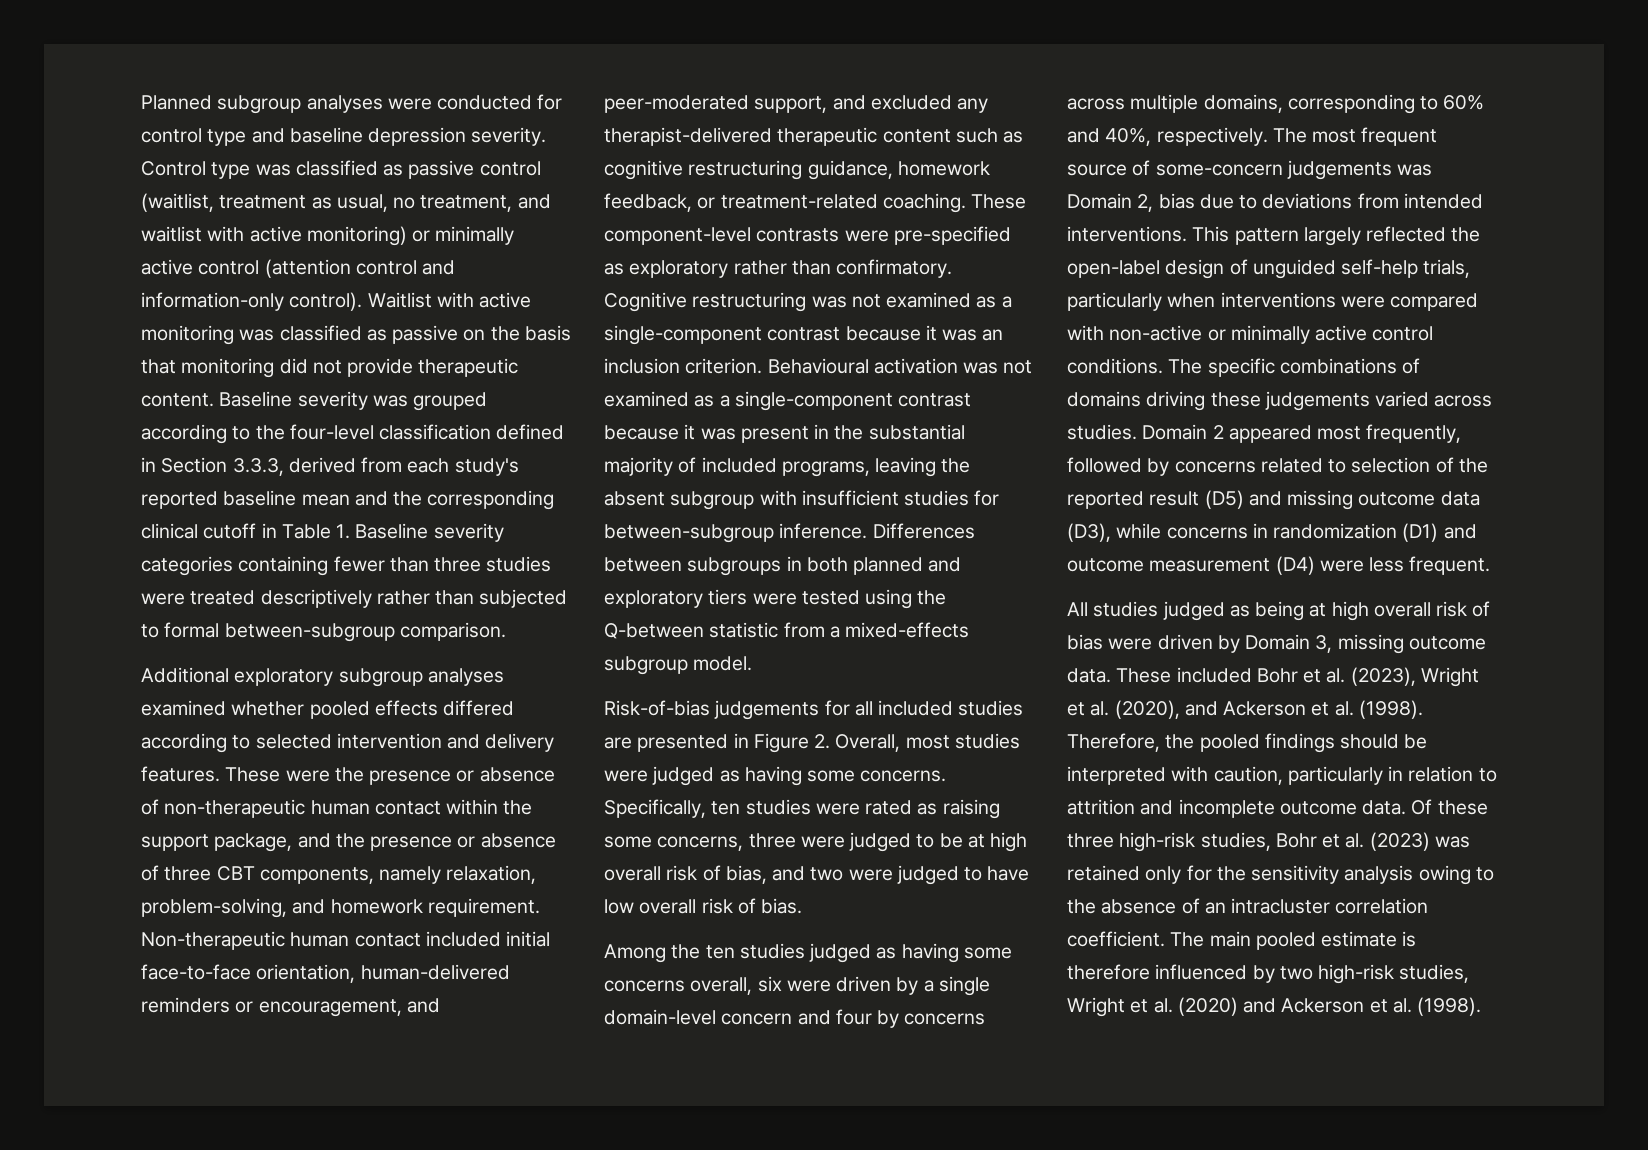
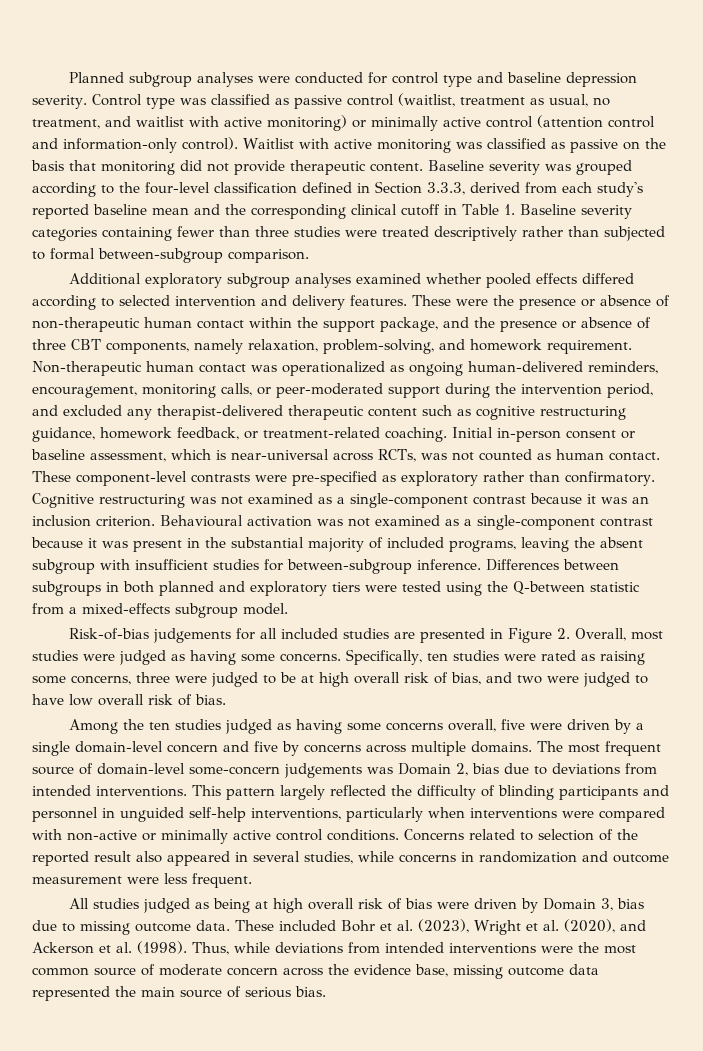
[425,931,551,947] [141,964,510,983] [141,997,440,1017] [604,95,828,113] included initial face-to-face orientation, human-delivered reminders or encouragement, and peer-moderated support, -> [251,361,658,376] [32,383,653,398] was operationalized as ongoing human-delivered reminders, encouragement, monitoring calls, or peer-moderated support during the intervention period,
(966, 203) none -> [452,427,635,442] [31,449,660,462] Initial in-person consent or baseline assessment, which is near-universal across RCTs, was not counted as human contact.
[757,976,782,992] six -> [501,719,526,730] five
[835,1009,872,1025] four -> [254,741,278,752] five
[1203,94,1485,114] [1067,127,1268,146] domains, corresponding to 60% and 40%, respectively. -> [471,741,532,753] domains.
(1151, 168) none -> [97,763,185,775] domain-level
[1067,259,1248,279] open-label design of -> [417,785,669,800] [32,807,115,822] difficulty of blinding participants and personnel in
[1423,259,1471,278] trials, -> [251,808,341,820] interventions,
[1168,358,1421,377] [1067,391,1493,411] [1067,424,1462,443] [1067,457,1256,476] The specific combinations of domains driving these judgements varied across studies. Domain 2 appeared most frequently, followed by concerns -> [404,829,464,841] Concerns
[1204,490,1480,510] [1067,523,1111,542] (D5) and missing outcome data (D3), -> [136,851,353,866] also appeared in several studies,
[1402,523,1439,542] (D1) -> (577, 857) none
[1275,556,1315,575] (D4) -> (122, 880) none
(1333, 644) none -> [617,898,645,909] [32,920,75,932] bias due to
[1067,733,1428,753] [1067,766,1497,785] [1067,799,1488,818] [1067,832,1470,852] [1067,865,1494,885] [1067,898,1429,914] [1067,931,1417,950] [1067,964,1470,984] [1067,997,1482,1017] Therefore, the pooled findings should be interpreted with caution, particularly in relation to attrition and incomplete outcome data. Of these three high-risk studies, Bohr et al. (2023) was retained only for the sensitivity analysis owing to the absence of an intracluster correlation coefficient. The main pooled estimate is therefore influenced by two high-risk studies, Wright et al. (2020) and Ackerson et al. (1998). -> [192,942,636,955] [32,964,599,979] [32,986,326,1001] Thus, while deviations from intended interventions were the most common source of moderate concern across the evidence base, missing outcome data represented the main source of serious bias.

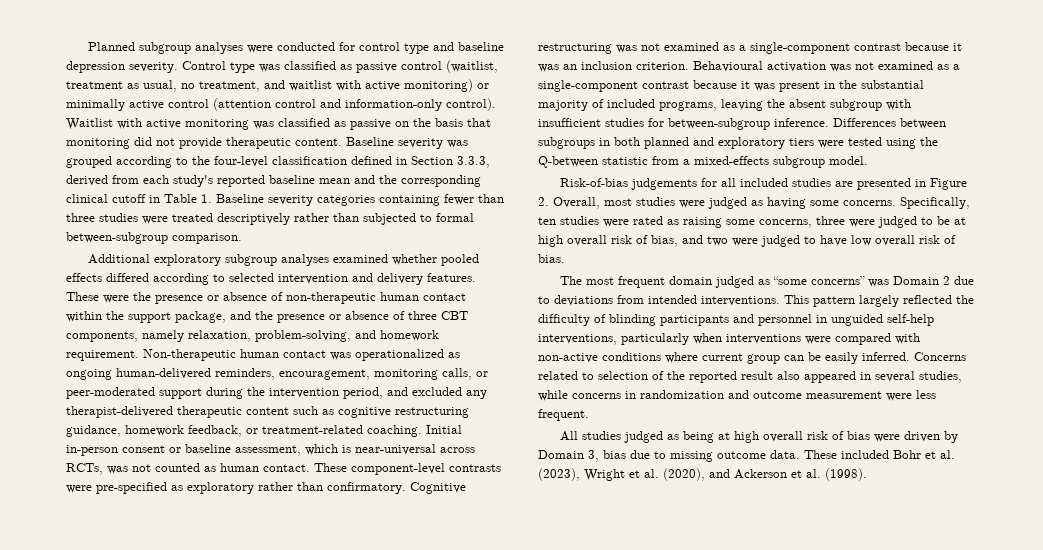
[69,719,645,734] [32,741,661,756] [32,763,499,778] Among the ten studies judged as having some concerns overall, five were driven by a single domain-level concern and five by concerns across multiple domains. The most frequent source of domain-level some-concern judgements was Domain 2, bias -> [559,276,950,288] The most frequent domain judged as “some concerns” was Domain 2
[142,829,399,844] or minimally active control conditions. -> [602,352,910,364] conditions where current group can be easily inferred.
[192,942,636,955] [32,964,599,979] [32,986,326,1001] Thus, while deviations from intended interventions were the most common source of moderate concern across the evidence base, missing outcome data represented the main source of serious bias. -> (867, 474) none

